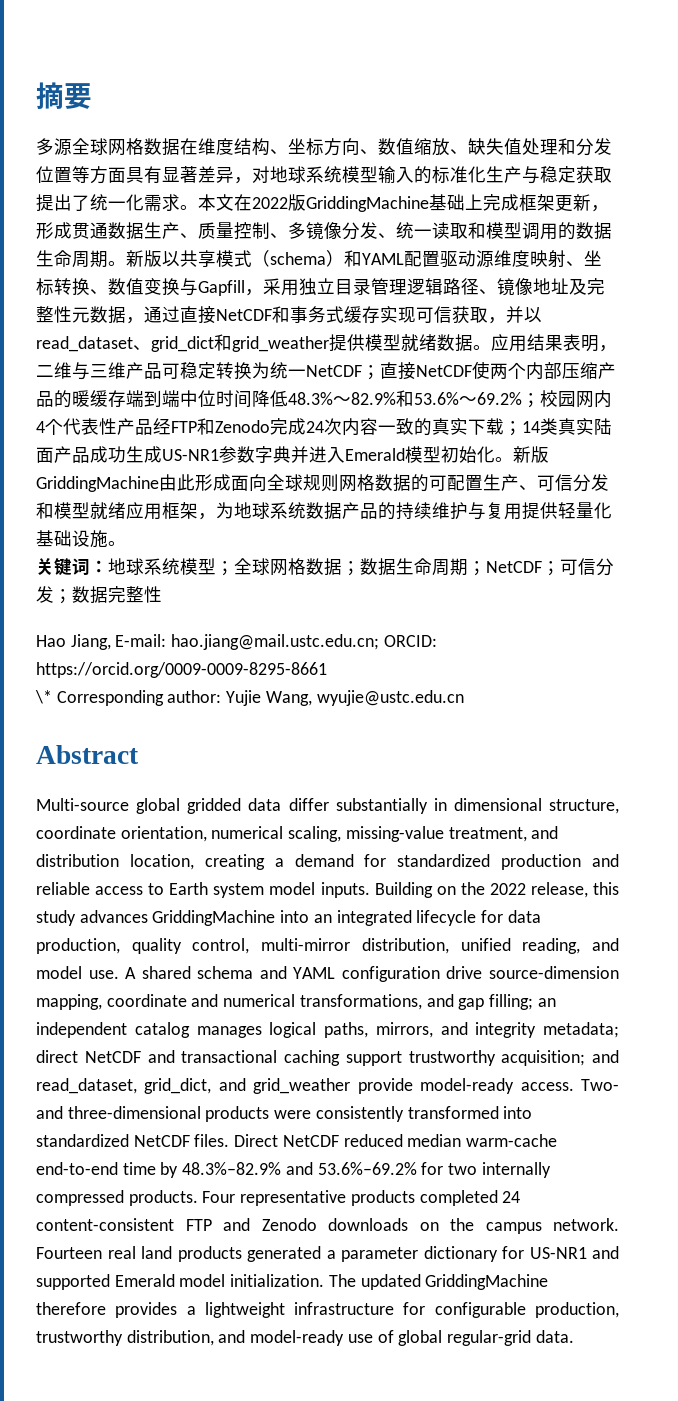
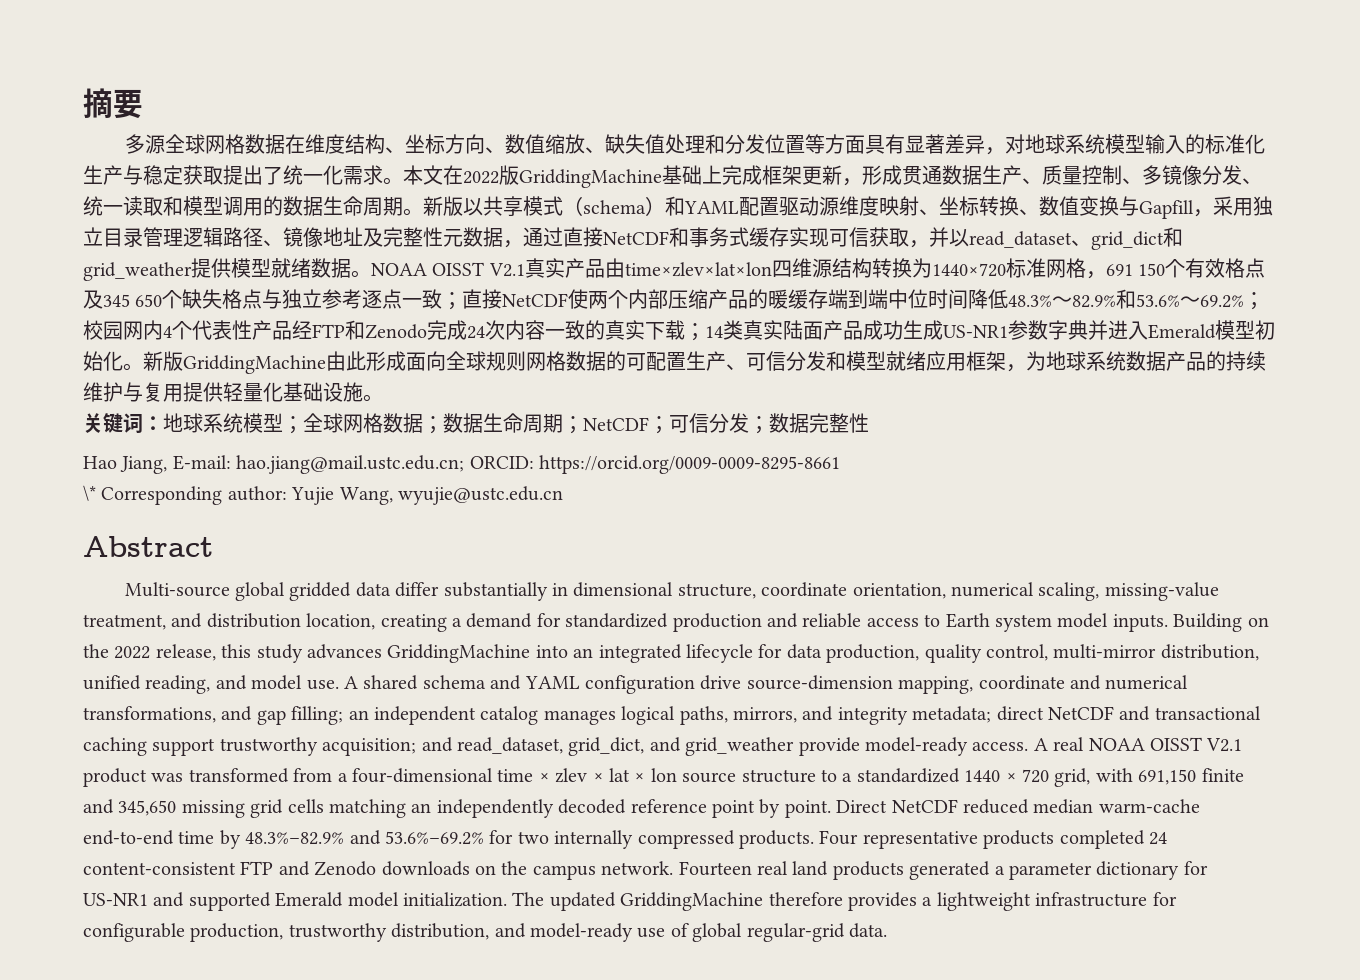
[491,334,617,352] [36,362,362,380] 应用结果表明，二维与三维产品可稳定转换为统一NetCDF -> [371,258,1266,279] [83,289,443,309] NOAA OISST V2.1真实产品由time×zlev×lat×lon四维源结构转换为1440×720标准网格，691 150个有效格点及345 650个缺失格点与独立参考逐点一致
[581,1079,619,1091] [36,1106,533,1122] [36,1134,230,1147] Two- and three-dimensional products were consistently transformed into standardized NetCDF files. -> [1033,737,1243,752] [83,768,1244,787] [83,799,831,818] A real NOAA OISST V2.1 product was transformed from a four-dimensional time × zlev × lat × lon source structure to a standardized 1440 × 720 grid, with 691,150 finite and 345,650 missing grid cells matching an independently decoded reference point by point.

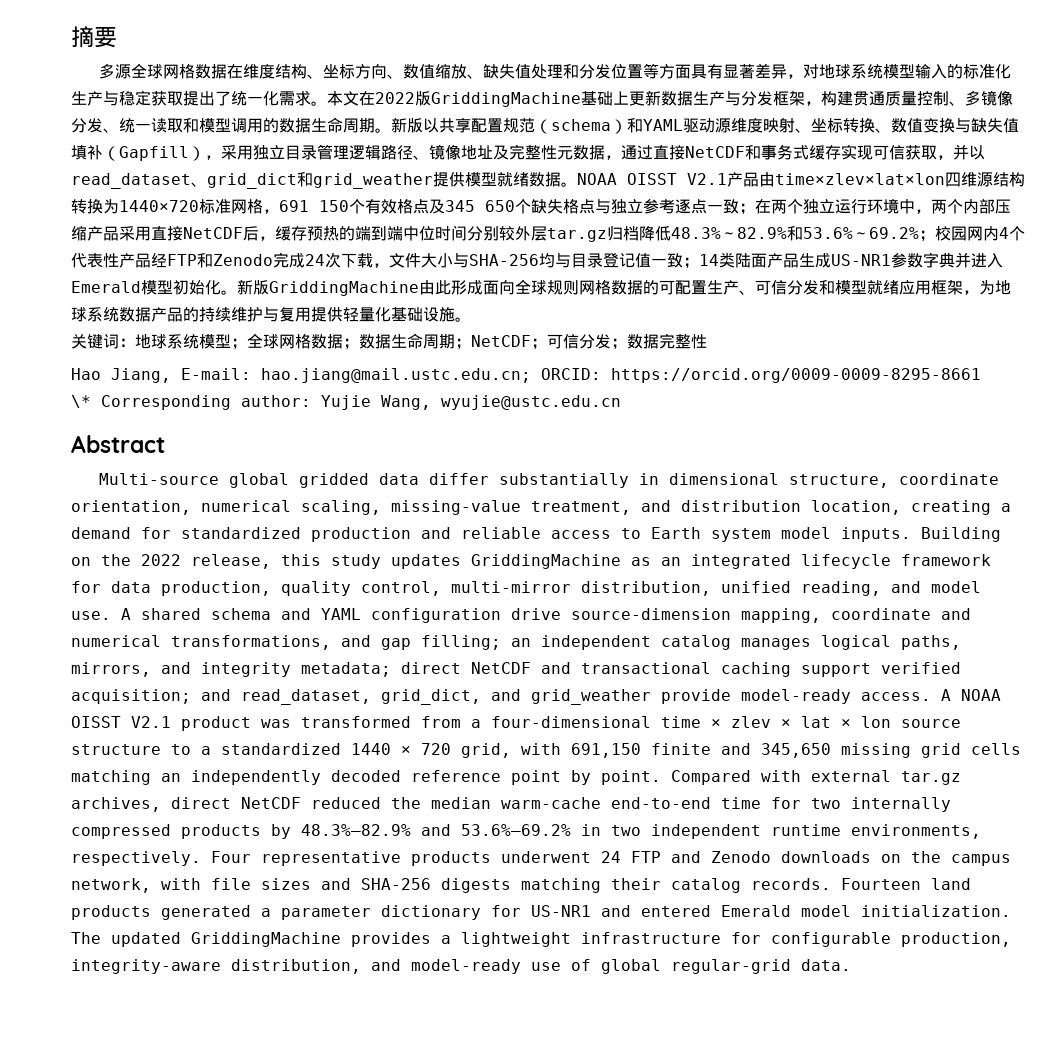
[722,165,1042,186] 完成框架更新，形成贯通数据生产、 -> [629,90,885,106] 更新数据生产与分发框架，构建贯通
[523,196,563,216] 模式 -> [471,118,535,133] 配置规范
[739,197,779,216] 配置 -> (683, 125) none
[1139,200,1194,219] Gapfill -> [971,118,1019,133] [71,145,205,161] 缺失值填补（Gapfill）
[524,258,565,278] 真实 -> (727, 179) none
[462,289,969,309] 直接NetCDF使两个内部压缩产品的暖缓存端到端中位时间 -> [755,198,1011,214] [71,225,639,242] 在两个独立运行环境中，两个内部压缩产品采用直接NetCDF后，缓存预热的端到端中位时间分别较外层tar.gz归档
[505,320,685,340] 内容一致的真实下载 -> [341,253,683,268] 下载，文件大小与SHA-256均与目录登记值一致
[743,320,783,340] 真实 -> (735, 260) none
[863,320,903,340] 成功 -> (799, 260) none
[307,644,568,663] advances GriddingMachine into -> [391,554,651,569] updates GriddingMachine as
(753, 653) none -> [901,554,991,566] framework
[219,737,318,756] trustworthy -> [881,662,961,674] verified
[1053,737,1085,751] real -> (951, 695) none
[836,800,888,813] Direct -> [671,770,961,785] [71,797,231,812] Compared with external tar.gz archives, direct
(1029, 806) none -> [391,797,421,809] the
[219,830,1167,849] [83,862,236,875] by 48.3%–82.9% and 53.6%–69.2% for two internally compressed products. Four representative products completed 24 content-consistent -> [771,797,951,812] [71,824,981,839] [71,851,621,866] for two internally compressed products by 48.3%–82.9% and 53.6%–69.2% in two independent runtime environments, respectively. Four representative products underwent 24
[601,861,788,876] network. Fourteen real -> [71,878,921,893] network, with file sizes and SHA-256 digests matching their catalog records. Fourteen
[188,892,271,911] supported -> [641,905,711,917] entered
[768,892,843,906] therefore -> (341, 939) none
[288,923,387,942] trustworthy -> [71,959,221,974] integrity-aware

